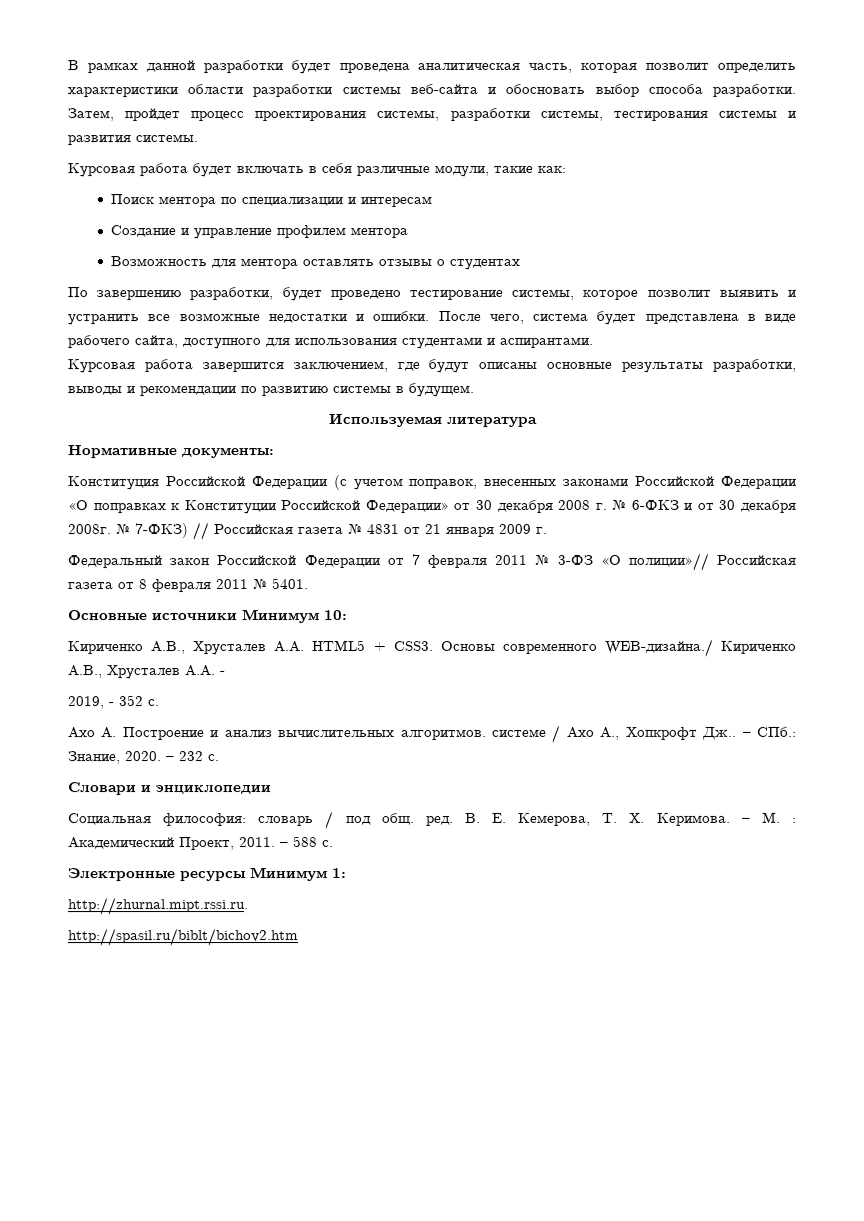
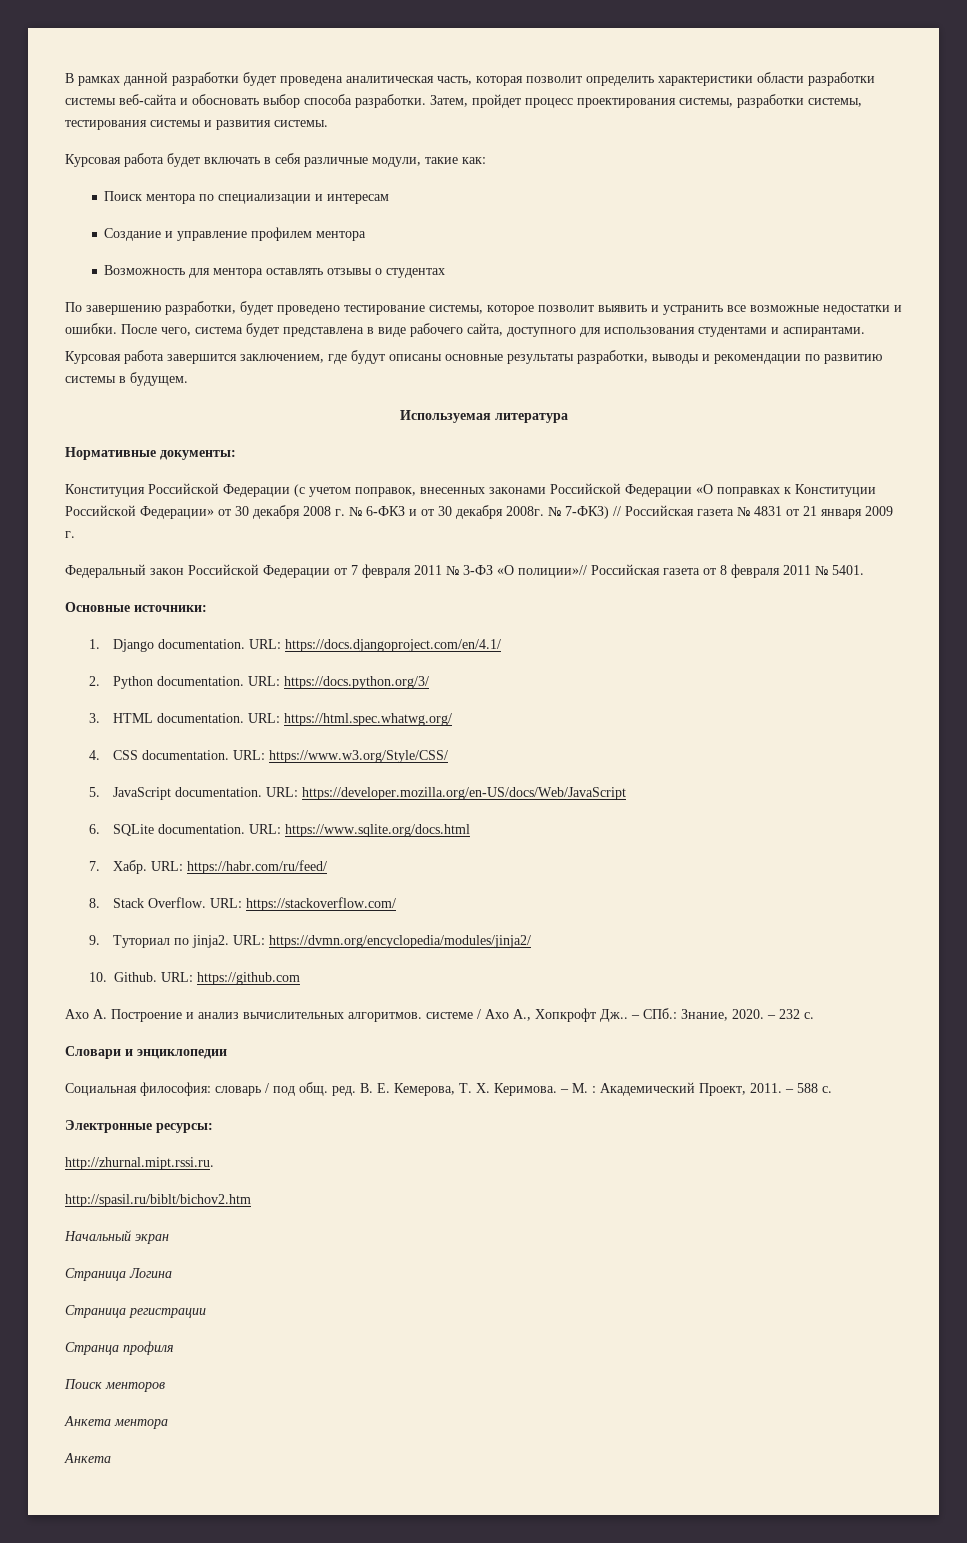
[152,609,348,624] [68,638,798,657] [68,665,226,680] [68,695,160,710] источники Минимум 10: // Кириченко А.В., Хрусталев А.А. HTML5 + CSS3. Основы современного WEB-дизайна./ Кириченко А.В., Хрусталев А.А. - // 2019, - 352 с. -> [134,605,207,612] [89,639,502,652] [89,676,430,689] [89,713,453,726] [89,750,449,763] [89,787,627,800] [89,824,471,837] [89,860,328,874] [89,897,397,911] [89,935,532,948] [89,972,301,985] источники: // 1. Django documentation. URL: https://docs.djangoproject.com/en/4.1/ // 2. Python documentation. URL: https://docs.python.org/3/ // 3. HTML documentation. URL: https://html.spec.whatwg.org/ // 4. CSS documentation. URL: https://www.w3.org/Style/CSS/ // 5. JavaScript documentation. URL: https://developer.mozilla.org/en-US/docs/Web/JavaScript // 6. SQLite documentation. URL: https://www.sqlite.org/docs.html // 7. Хабр. URL: https://habr.com/ru/feed/ // 8. Stack Overflow. URL: https://stackoverflow.com/ // 9. Туториал по jinja2. URL: https://dvmn.org/encyclopedia/modules/jinja2/ // 10. Github. URL: https://github.com
[180,867,347,882] ресурсы Минимум 1: -> [156,1123,213,1133] ресурсы:
(299, 937) none -> [64,1230,169,1244] [65,1268,172,1281] [65,1305,206,1318] [65,1341,174,1355] [64,1379,165,1392] [64,1416,168,1429] [64,1453,111,1463] // Начальный экран // Страница Логина // Страница регистрации // Странца профиля // Поиск менторов // Анкета ментора // Анкета

